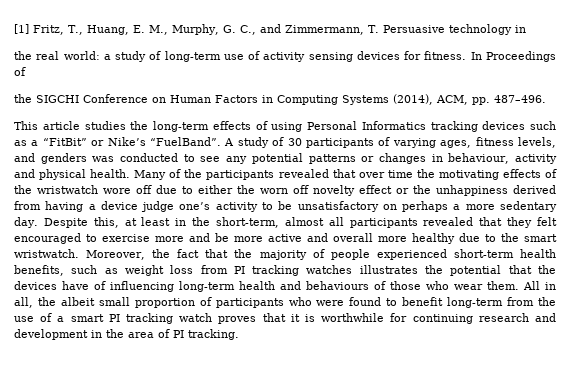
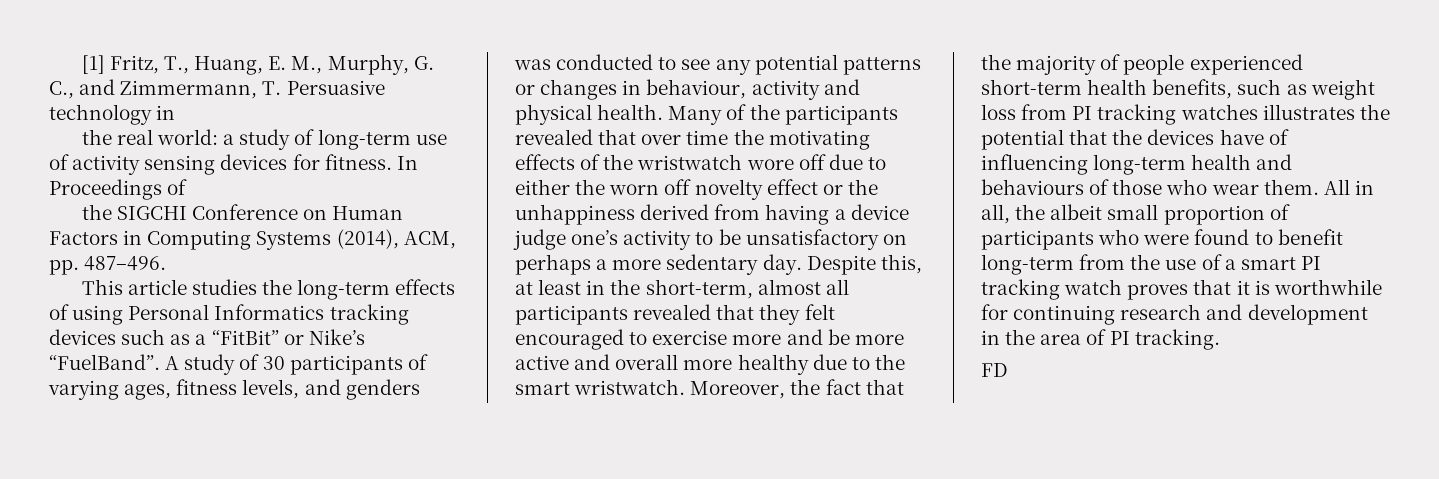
(239, 334) none -> [981,363,1008,377] // FD

